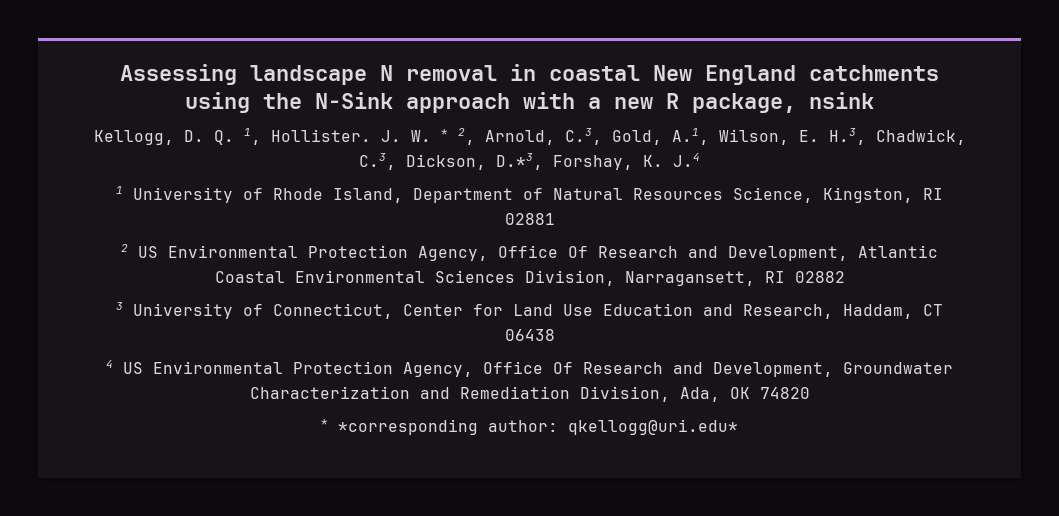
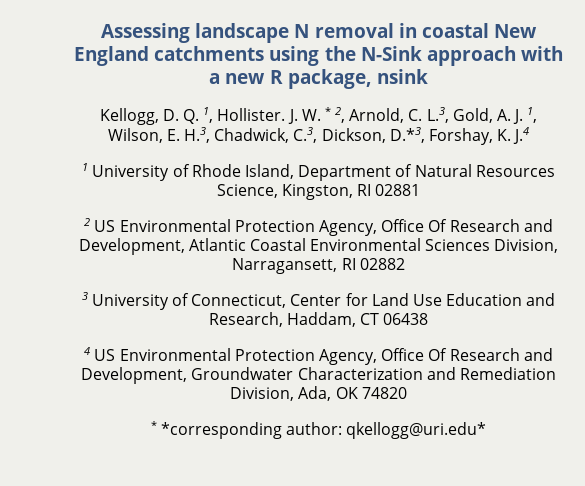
[564,128,709,145] C.3, Gold, A.1, -> [408,107,538,124] C. L.3, Gold, A. J. 1,

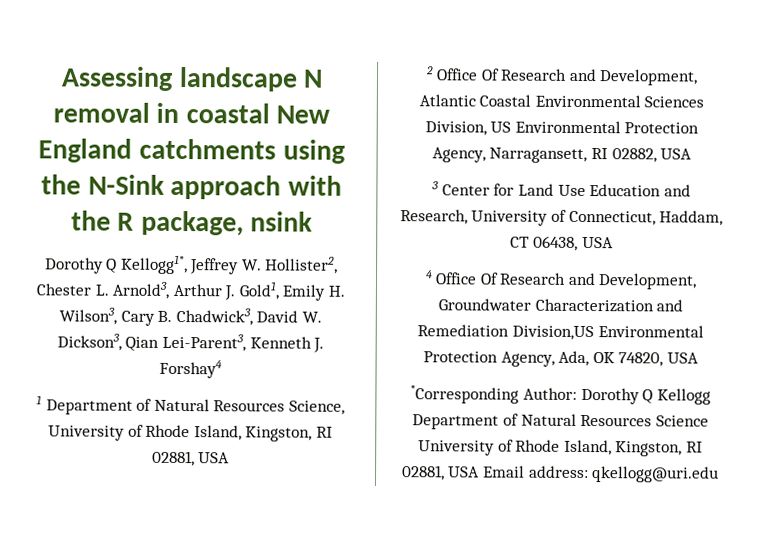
[209,73,266,84] a new -> [70,210,111,231] the
[99,107,538,125] [107,127,530,145] [82,163,294,181] Kellogg, D. Q. 1, Hollister. J. W. * 2, Arnold, C. L.3, Gold, A. J. 1, Wilson, E. H.3, Chadwick, C.3, Dickson, D.*3, Forshay, K. J.4 // 1 University of Rhode Island, -> [44,254,339,275] [35,281,346,301] [59,307,322,326] [56,333,325,353] [159,359,222,379] [36,395,43,405] Dorothy Q Kellogg1*, Jeffrey W. Hollister2, Chester L. Arnold3, Arthur J. Gold1, Emily H. Wilson3, Cary B. Chadwick3, David W. Dickson3, Qian Lei-Parent3, Kenneth J. Forshay4 // 1
[281,184,421,200] [84,218,377,236] Kingston, RI 02881 // 2 US Environmental Protection Agency, -> [48,424,333,442] [151,450,231,467] [424,66,434,75] University of Rhode Island, Kingston, RI 02881, USA // 2
[232,258,405,274] [81,292,287,310] Narragansett, RI 02882 // 3 University of Connecticut, -> [490,120,700,134] [431,147,693,164] [431,181,440,190] US Environmental Protection Agency, Narragansett, RI 02882, USA // 3
[286,312,429,327] [84,347,377,365] Haddam, CT 06438 // 4 US Environmental Protection Agency, -> [471,209,724,226] [510,235,614,251] [425,270,433,279] University of Connecticut, Haddam, CT 06438, USA // 4
[230,386,407,401] [150,421,487,439] Division, Ada, OK 74820 // * *corresponding author: qkellogg@uri.edu* -> [512,325,704,341] [423,350,699,367] [410,385,711,405] [412,413,709,430] [418,439,703,457] [401,465,720,483] Division,US Environmental Protection Agency, Ada, OK 74820, USA // *Corresponding Author: Dorothy Q Kellogg Department of Natural Resources Science University of Rhode Island, Kingston, RI 02881, USA Email address: qkellogg@uri.edu

